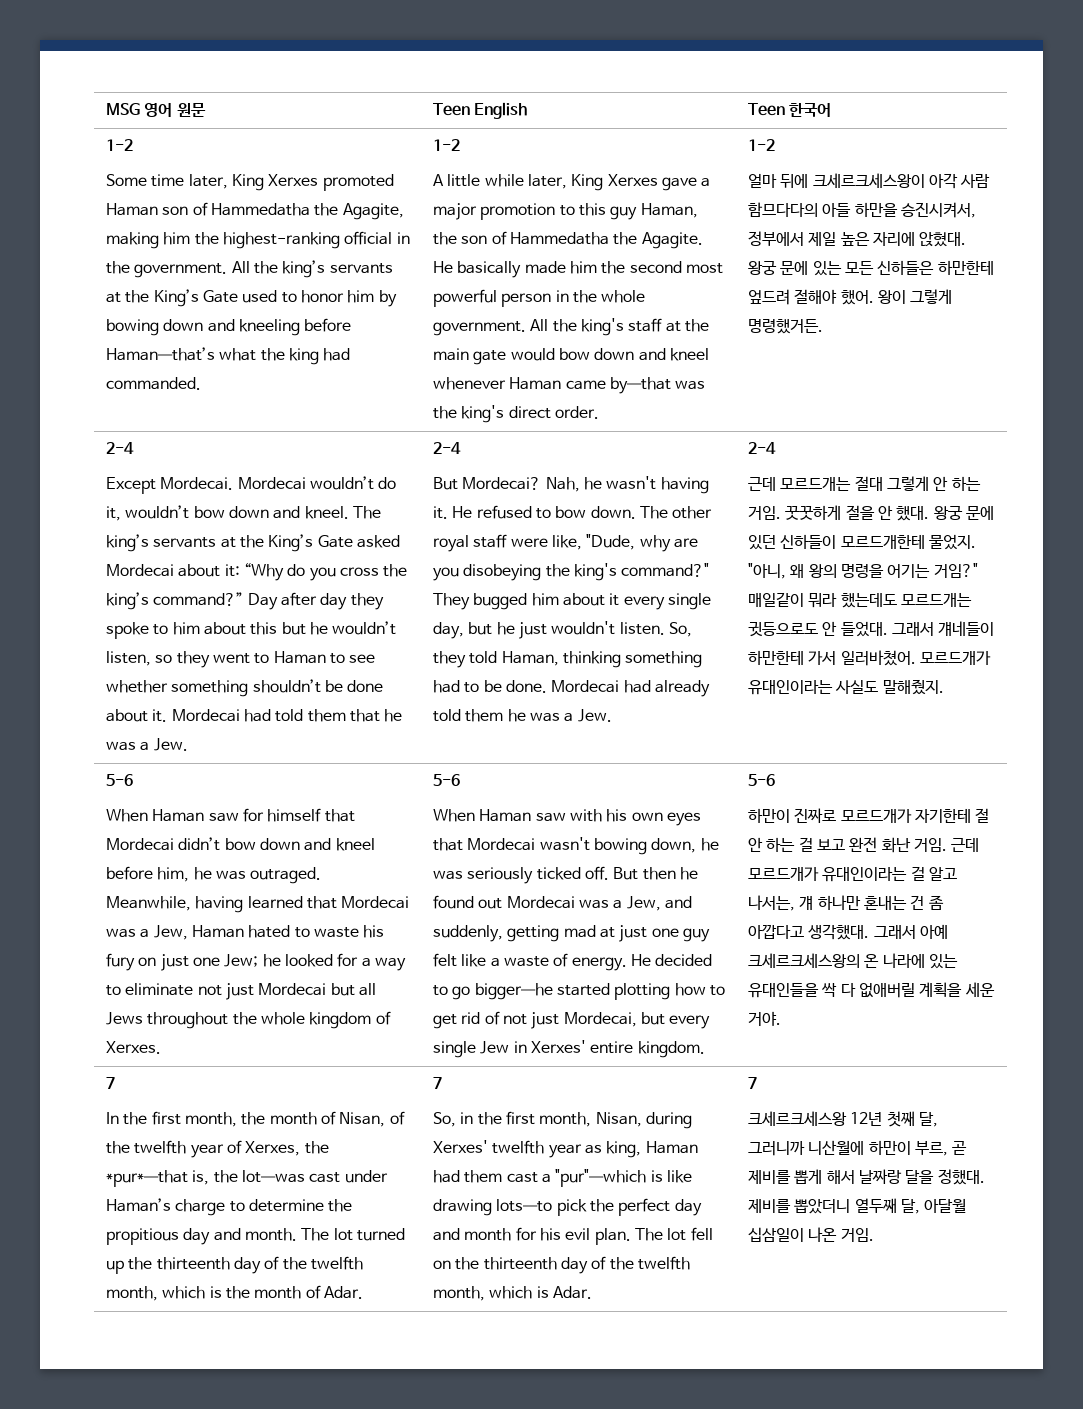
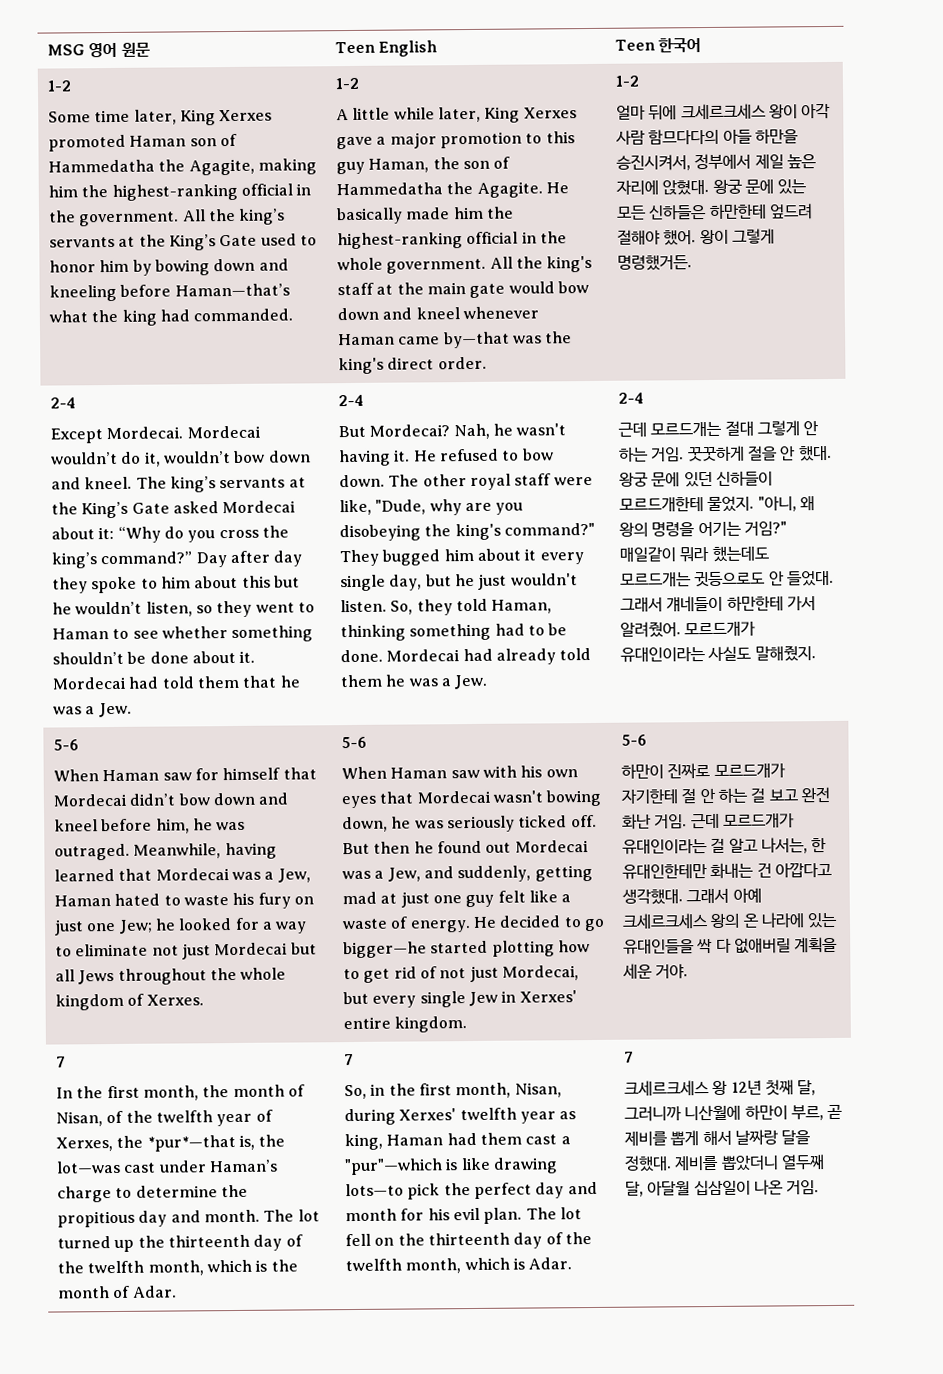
[629,261,723,274] [432,289,552,307] second most powerful person -> [336,231,519,250] highest-ranking official
[812,173,925,188] 크세르크세스왕이 -> [680,103,798,120] 크세르크세스 왕이
[840,650,916,666] 일러바쳤어. -> [619,621,681,638] 알려줬어.
[799,895,944,910] 걔 하나만 혼내는 건 좀 -> [811,837,828,853] [621,862,772,880] 한 유대인한테만 화내는 건
[747,953,860,968] 크세르크세스왕의 -> [621,913,741,929] 크세르크세스 왕의
[747,1111,847,1126] 크세르크세스왕 -> [623,1080,729,1096] 크세르크세스 왕

